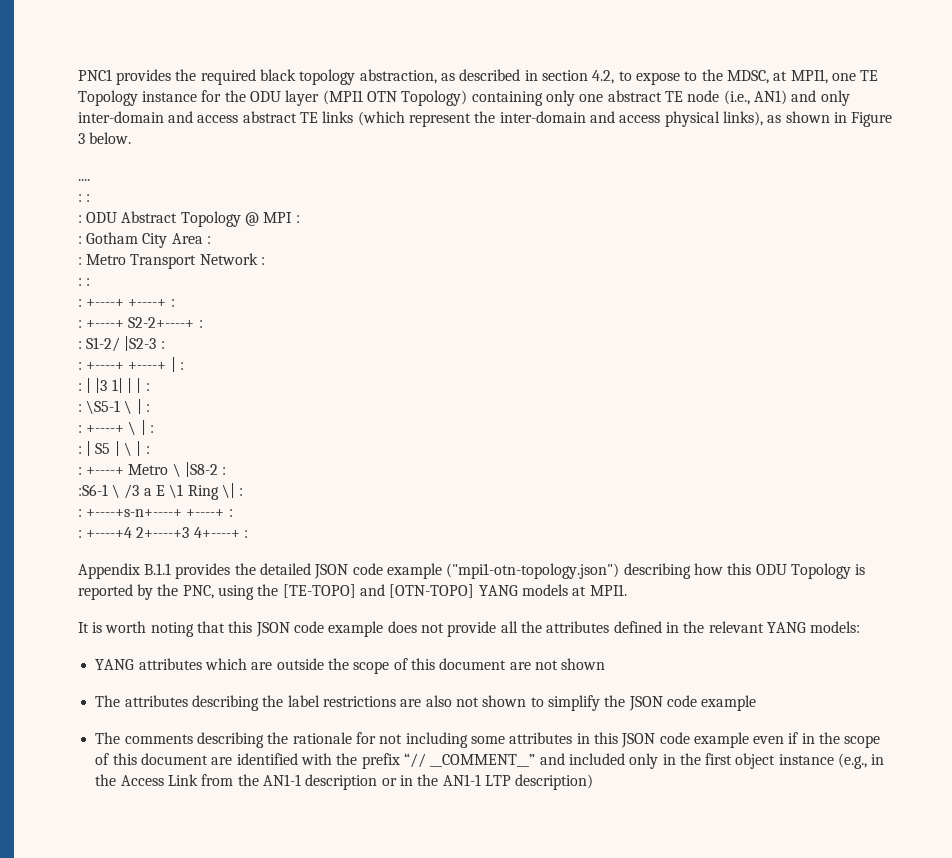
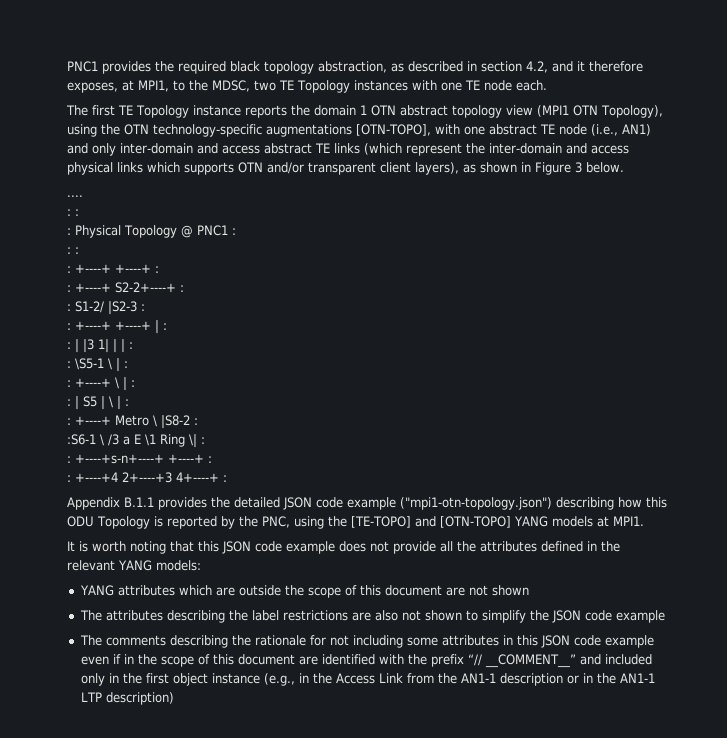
[618,69,879,85] [77,90,575,106] to expose to the MDSC, at MPI1, one TE Topology instance for the ODU layer (MPI1 OTN Topology) containing only -> [551,61,643,72] [66,80,547,93] [65,105,663,118] [66,124,460,137] and it therefore exposes, at MPI1, to the MDSC, two TE Topology instances with one TE node each. // The first TE Topology instance reports the domain 1 OTN abstract topology view (MPI1 OTN Topology), using the OTN technology-specific augmentations [OTN-TOPO], with
[722,111,763,126] links), -> [116,162,459,175] links which supports OTN and/or transparent client layers),
[86,211,300,227] [77,232,212,248] [77,253,258,269] ODU Abstract Topology @ MPI : // : Gotham City Area : // : Metro Transport Network -> [74,225,228,238] Physical Topology @ PNC1

